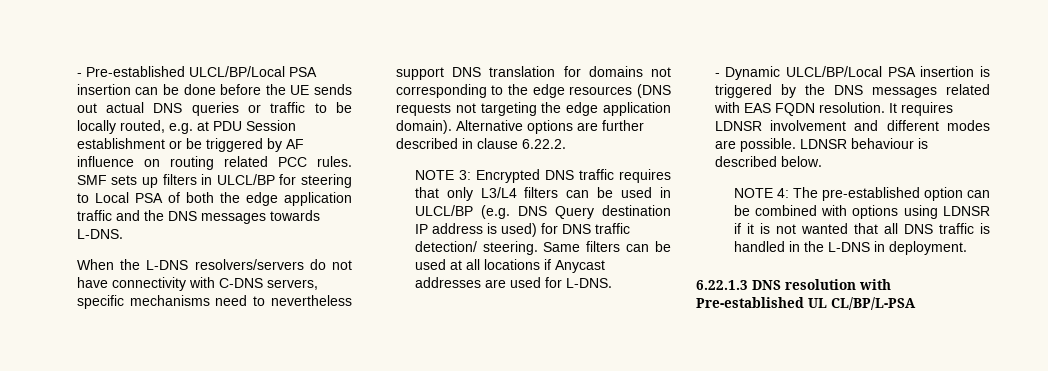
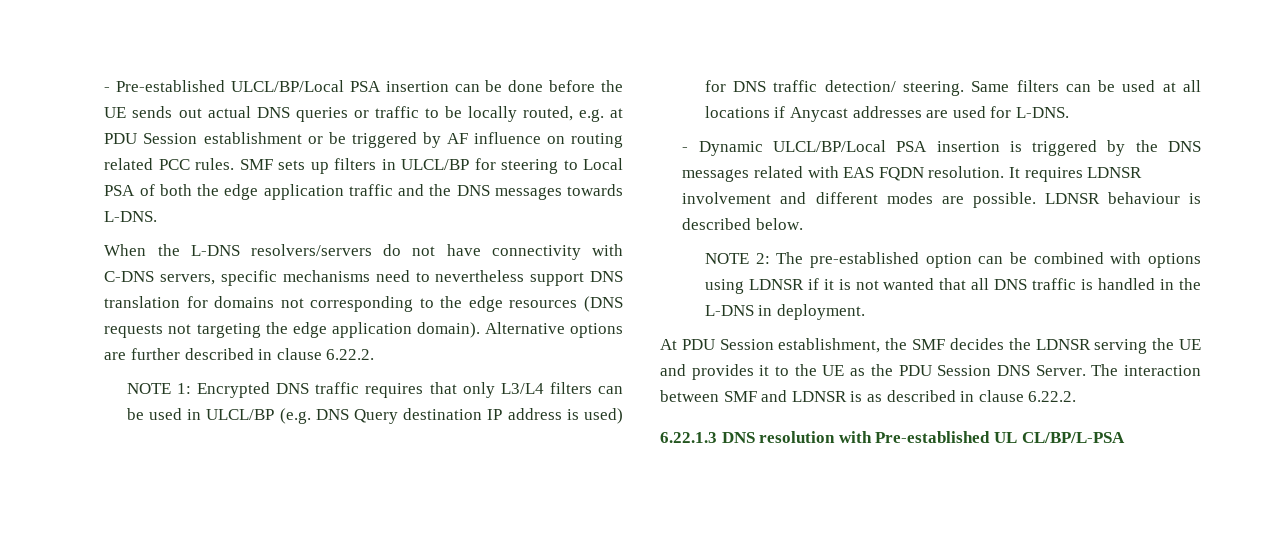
[458,170,471,180] 3: -> [176,383,191,394] 1:
[776,188,789,198] 4: -> [755,253,770,264] 2:
(967, 248) none -> [660,338,1201,354] [660,364,1201,380] [660,390,1077,402] // At PDU Session establishment, the SMF decides the LDNSR serving the UE and provides it to the UE as the PDU Session DNS Server. The interaction between SMF and LDNSR is as described in clause 6.22.2.

